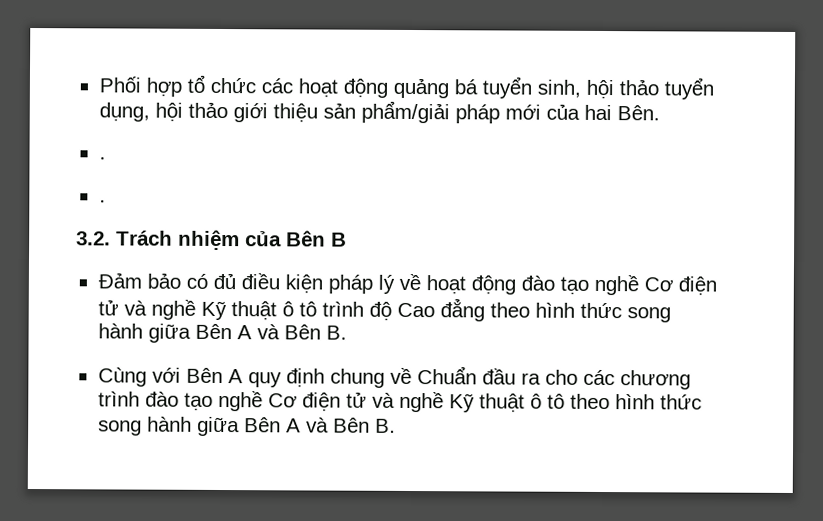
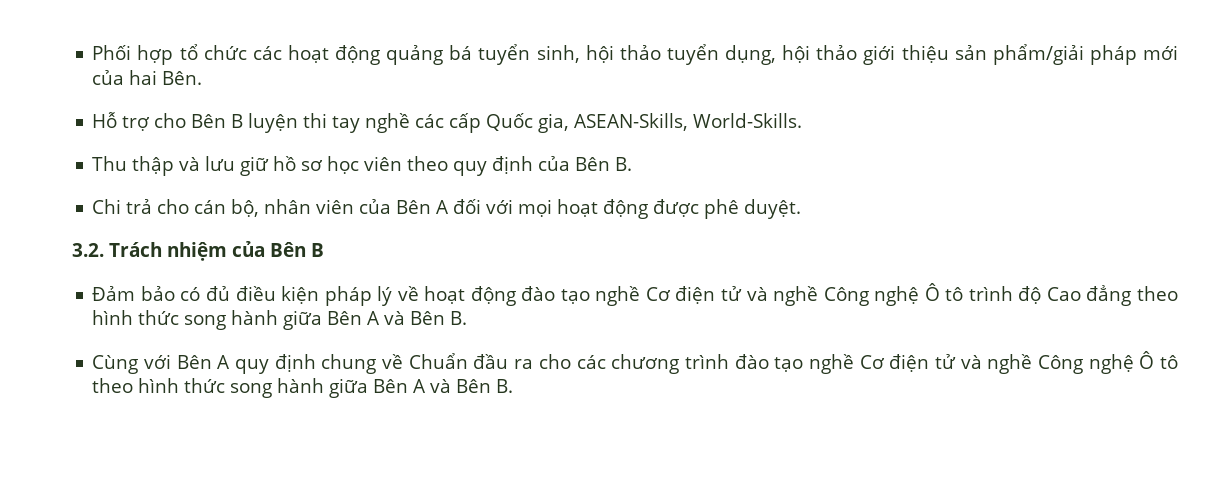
[98,156,106,160] [98,199,106,203] . // . -> [92,112,803,133] [92,156,633,176] [92,199,802,219] Hỗ trợ cho Bên B luyện thi tay nghề các cấp Quốc gia, ASEAN-Skills, World-Skills. // Thu thập và lưu giữ hồ sơ học viên theo quy định của Bên B. // Chi trả cho cán bộ, nhân viên của Bên A đối với mọi hoạt động được phê duyệt.
[200,300,294,321] Kỹ thuật ô -> [823,283,940,306] Công nghệ Ô
[448,393,542,413] Kỹ thuật ô -> [1037,351,1155,374] Công nghệ Ô

